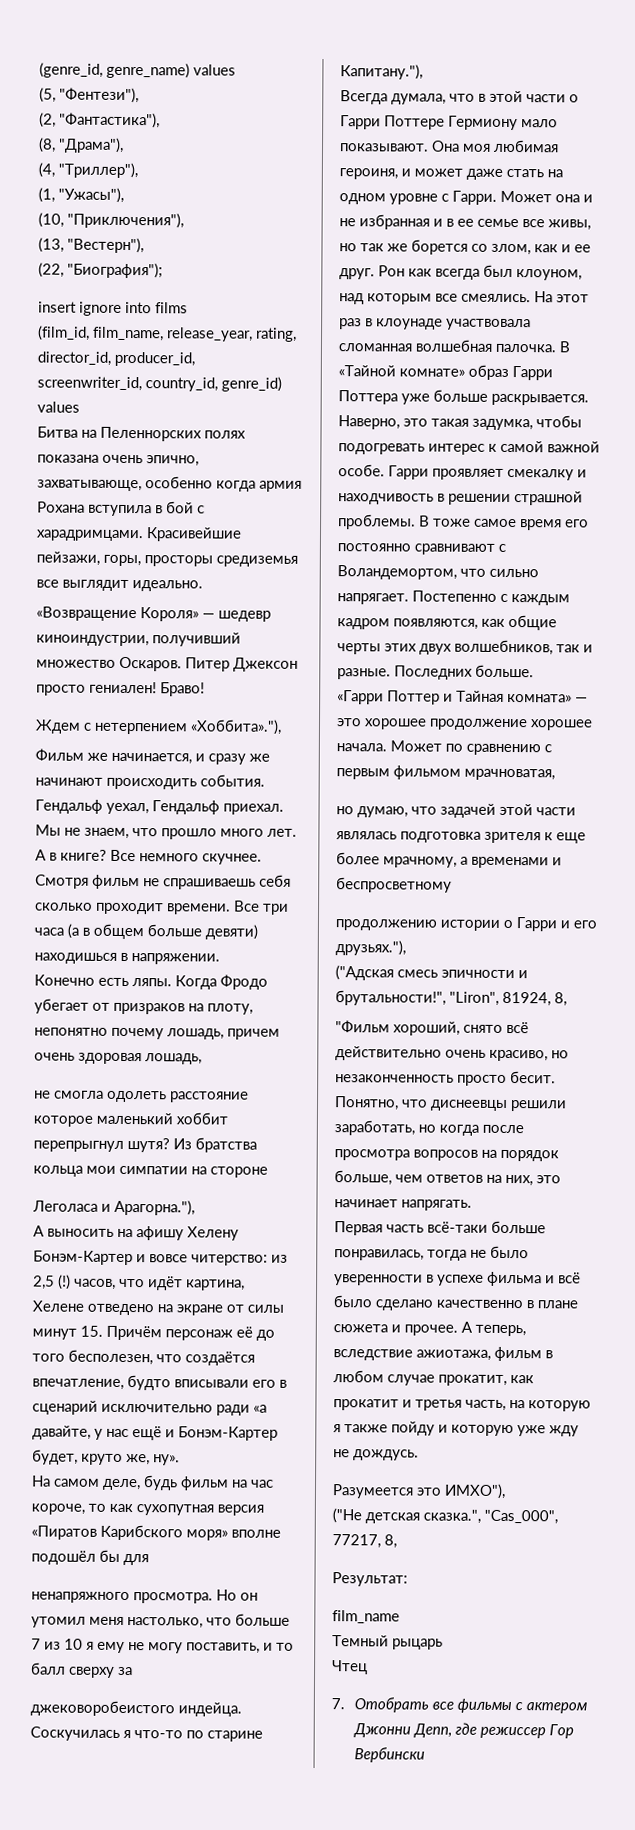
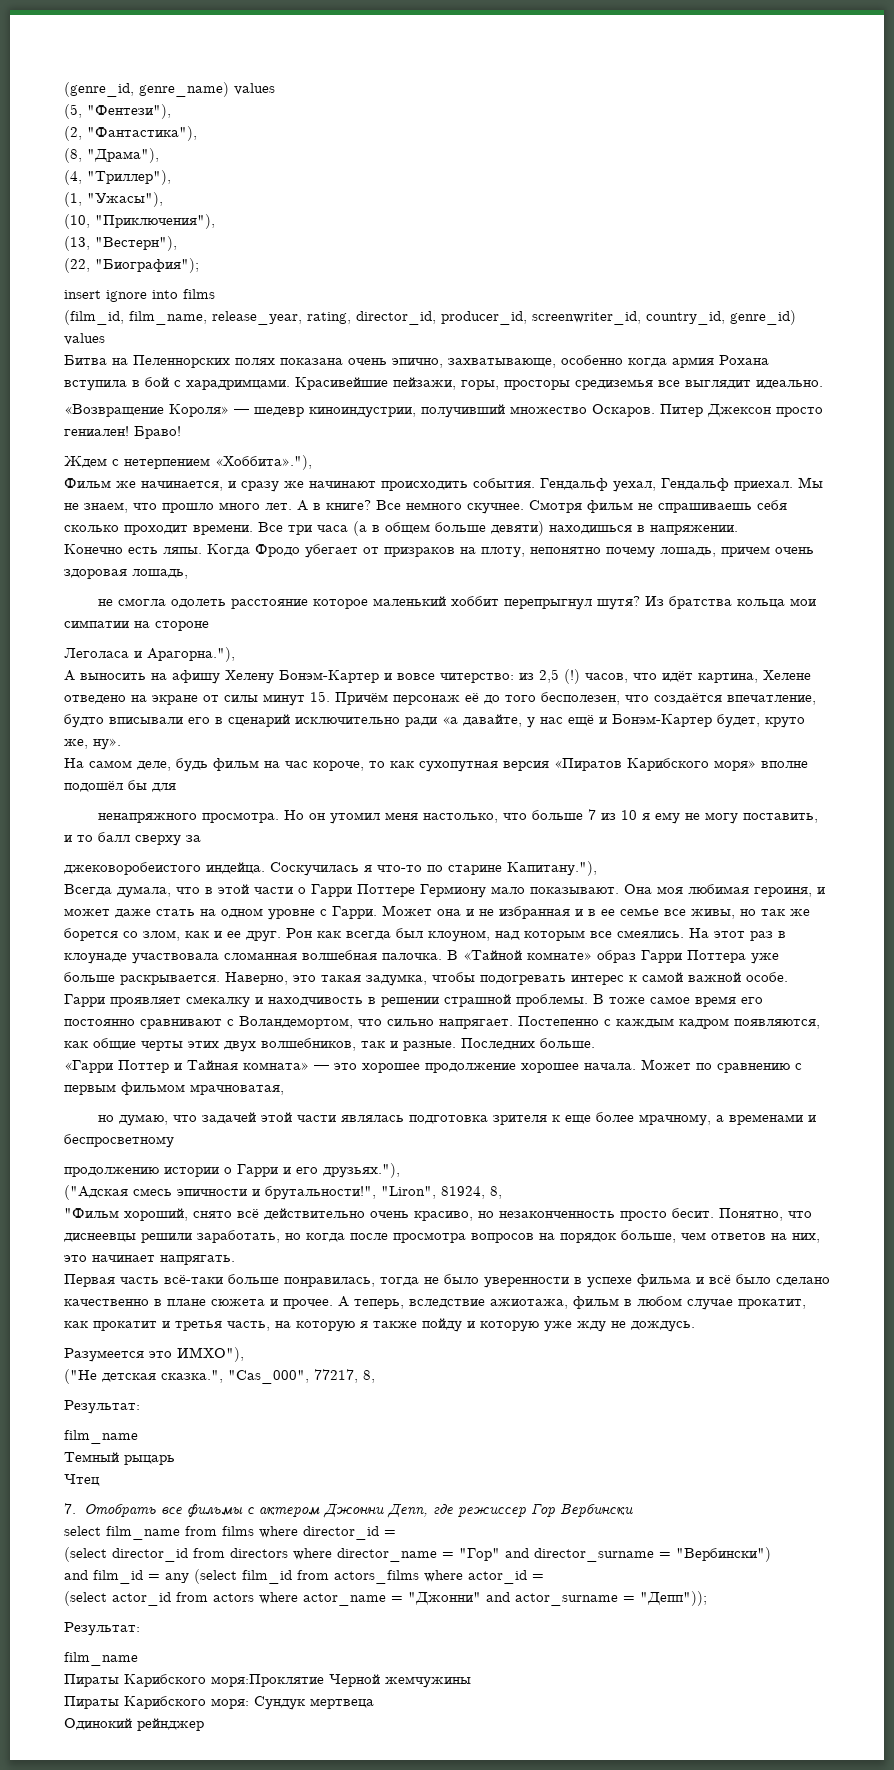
(425, 1755) none -> [64,1526,396,1540] [64,1547,771,1562] [64,1569,544,1584] [64,1591,707,1606] [64,1622,140,1636] [64,1652,138,1666] [64,1674,471,1688] [64,1696,374,1710] [64,1718,204,1731] // select film_name from films where director_id = // (select director_id from directors where director_name = "Гор" and director_surname = "Вербински") // and film_id = any (select film_id from actors_films where actor_id = // (select actor_id from actors where actor_name = "Джонни" and actor_surname = "Депп")); // Результат: // film_name // Пираты Карибского моря:Проклятие Черной жемчужины // Пираты Карибского моря: Сундук мертвеца // Одинокий рейнджер

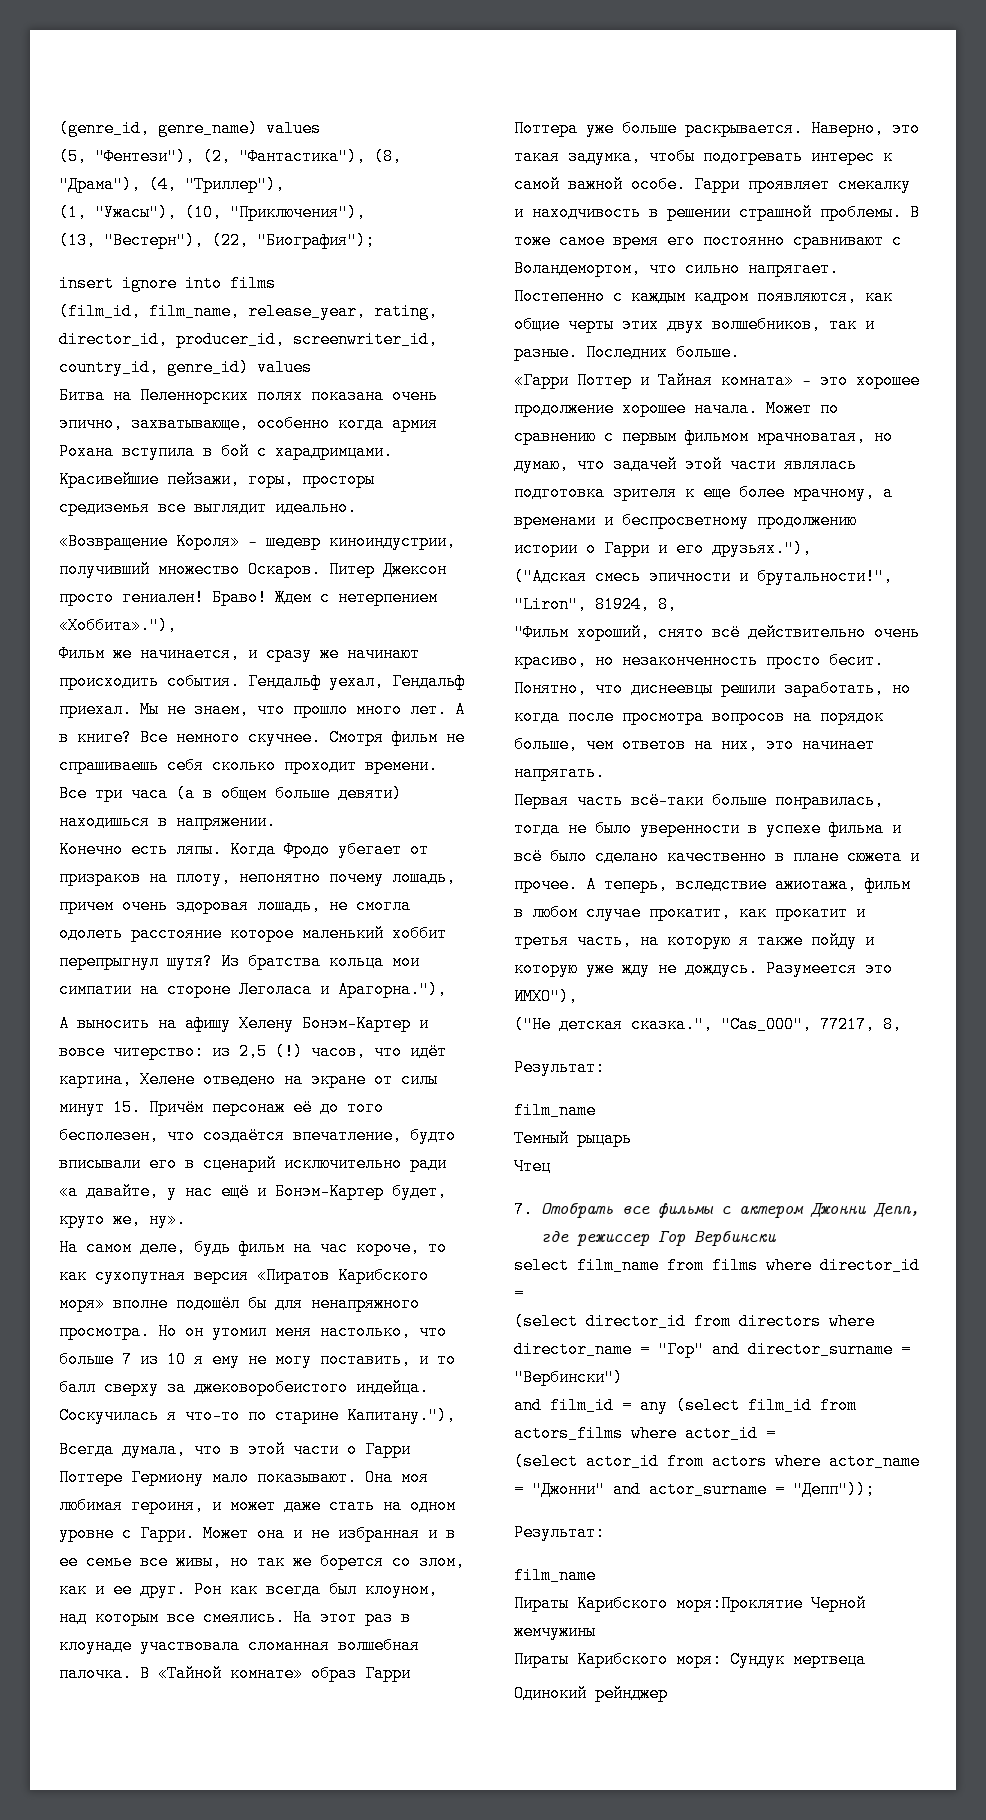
(171, 111) // -> (195, 156) none
(197, 133) // -> (366, 156) none
(159, 155) // -> (141, 184) none
(163, 199) // -> (177, 212) none
(177, 243) // -> (204, 240) none
(181, 432) // -> (267, 597) none
(188, 574) // -> (321, 905) none
(209, 626) // -> (230, 990) none
(176, 787) // -> (302, 1304) none
(201, 838) // -> (185, 1388) none
(284, 1089) // -> (866, 436) none
(174, 1141) // -> (748, 521) none
(695, 1326) // -> (758, 968) none

